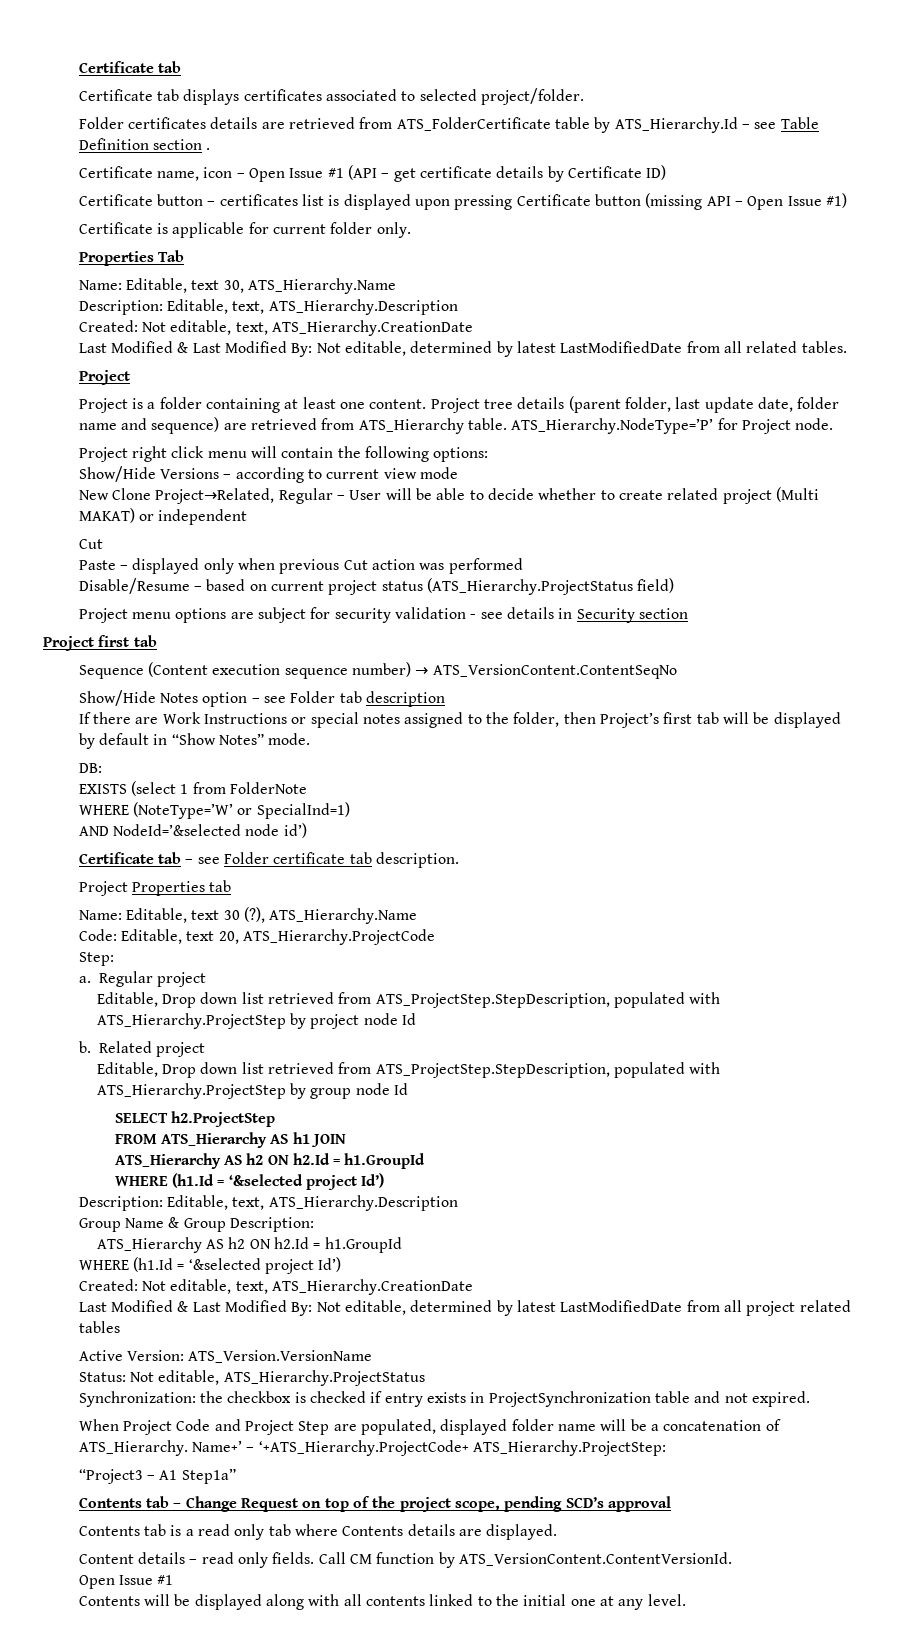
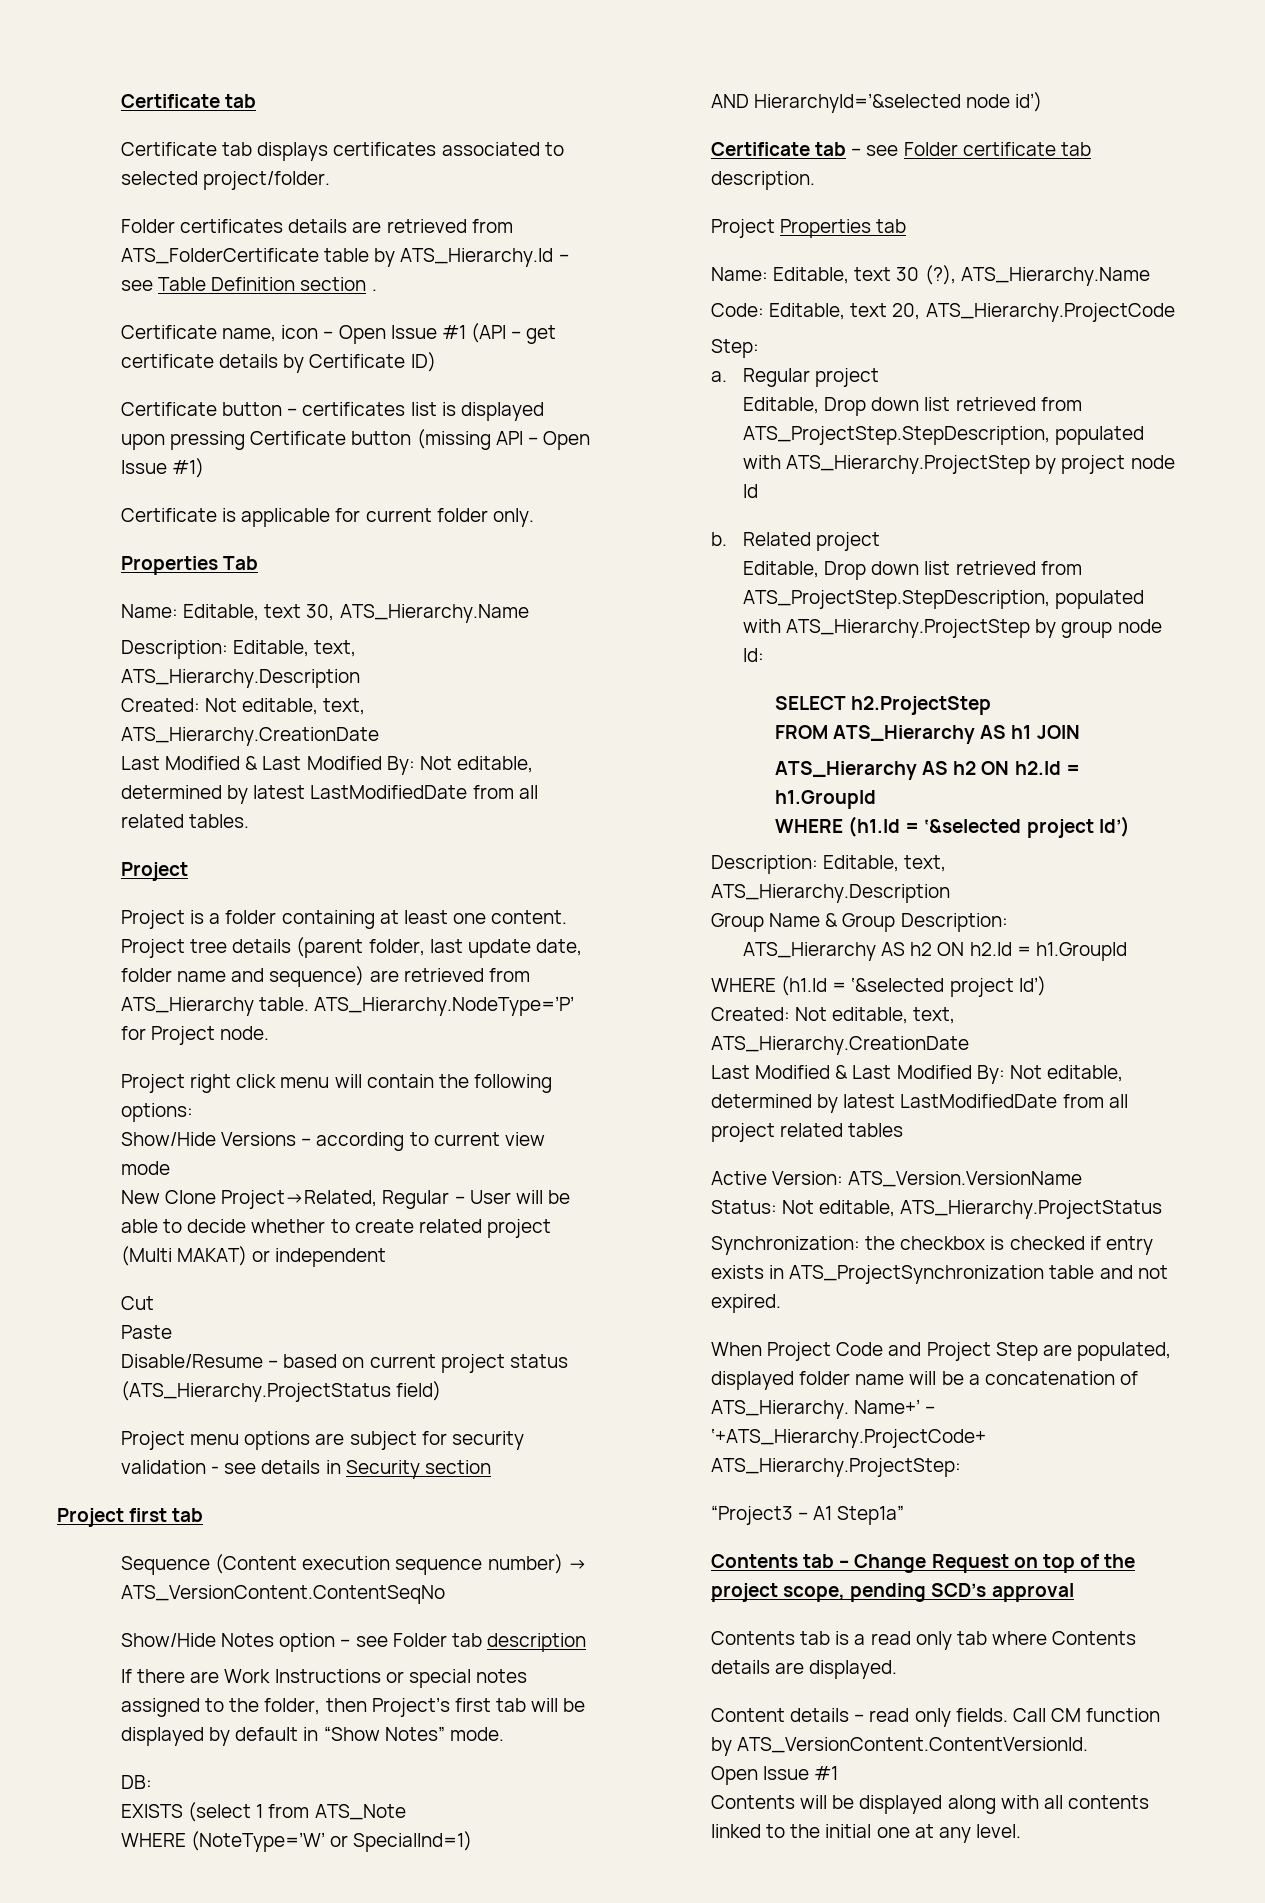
[120,558,523,574] – displayed only when previous Cut action was performed -> (172, 1332) none
[230,782,308,794] FolderNote -> [314,1804,406,1820] ATS_Note
[113,824,242,836] NodeId=’&selected -> [754,93,962,113] HierarchyId=’&selected
[393,1083,408,1095] Id -> [742,648,764,662] Id:
[488,1391,651,1407] ProjectSynchronization -> [789,1265,1045,1284] ATS_ProjectSynchronization

